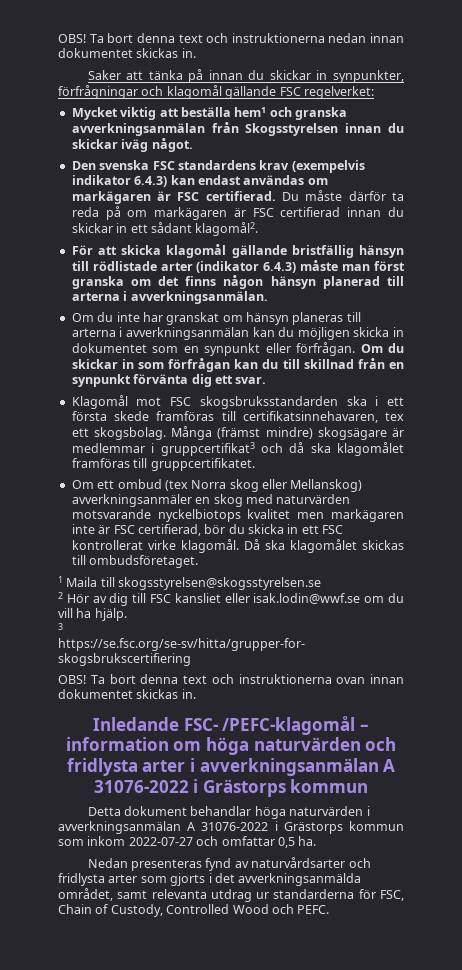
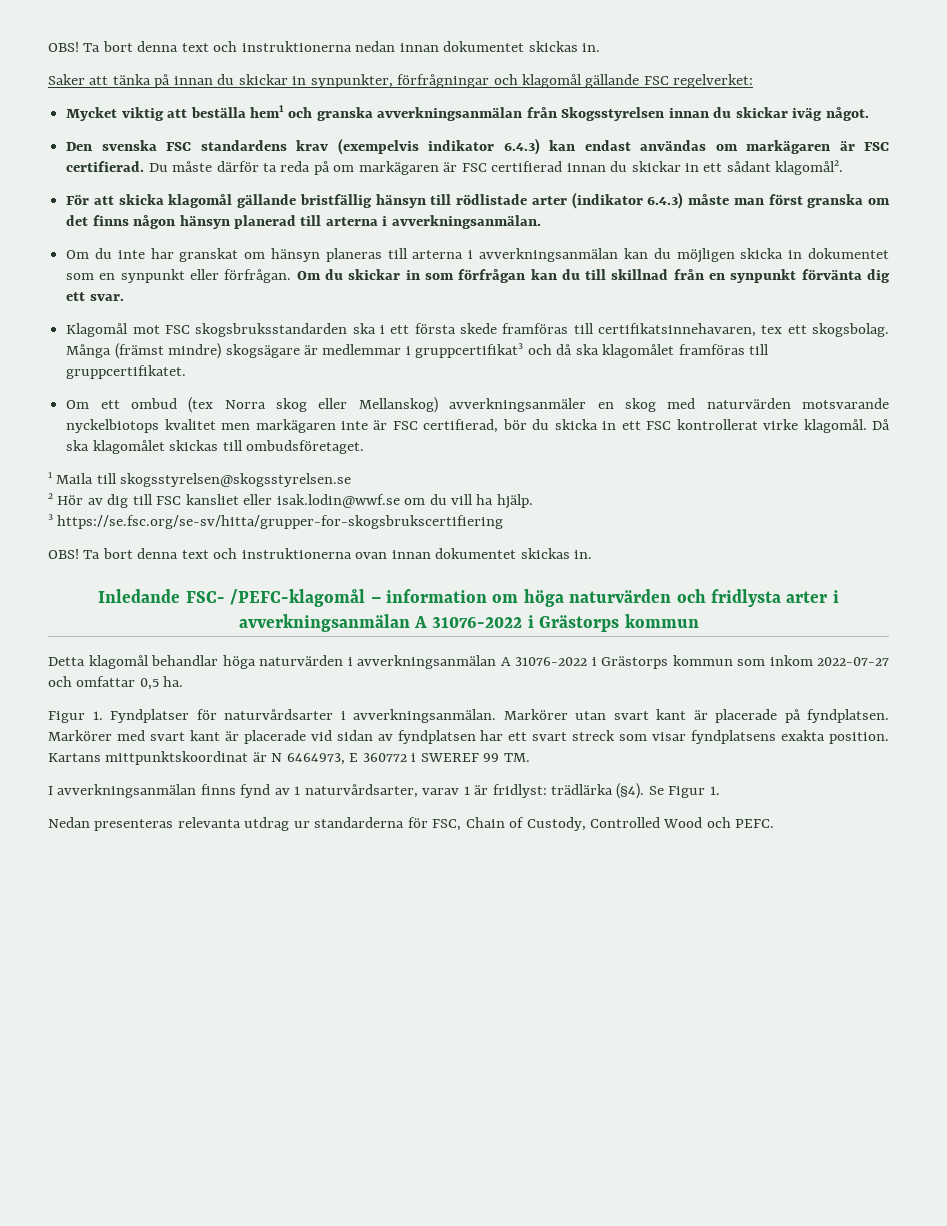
[124,806,188,816] dokument -> [88,655,149,669] klagomål
[87,857,371,871] [58,873,362,886] [58,888,148,901] Nedan presenteras fynd av naturvårdsarter och fridlysta arter som gjorts i det avverkningsanmälda området, samt -> [48,709,889,723] [48,730,890,744] [48,751,530,765] [48,783,720,799] [48,817,174,831] Figur 1. Fyndplatser för naturvårdsarter i avverkningsanmälan. Markörer utan svart kant är placerade på fyndplatsen. Markörer med svart kant är placerade vid sidan av fyndplatsen har ett svart streck som visar fyndplatsens exakta position. Kartans mittpunktskoordinat är N 6464973, E 360772 i SWEREF 99 TM. // I avverkningsanmälan finns fynd av 1 naturvårdsarter, varav 1 är fridlyst: trädlärka (§4). Se Figur 1. // Nedan presenteras

